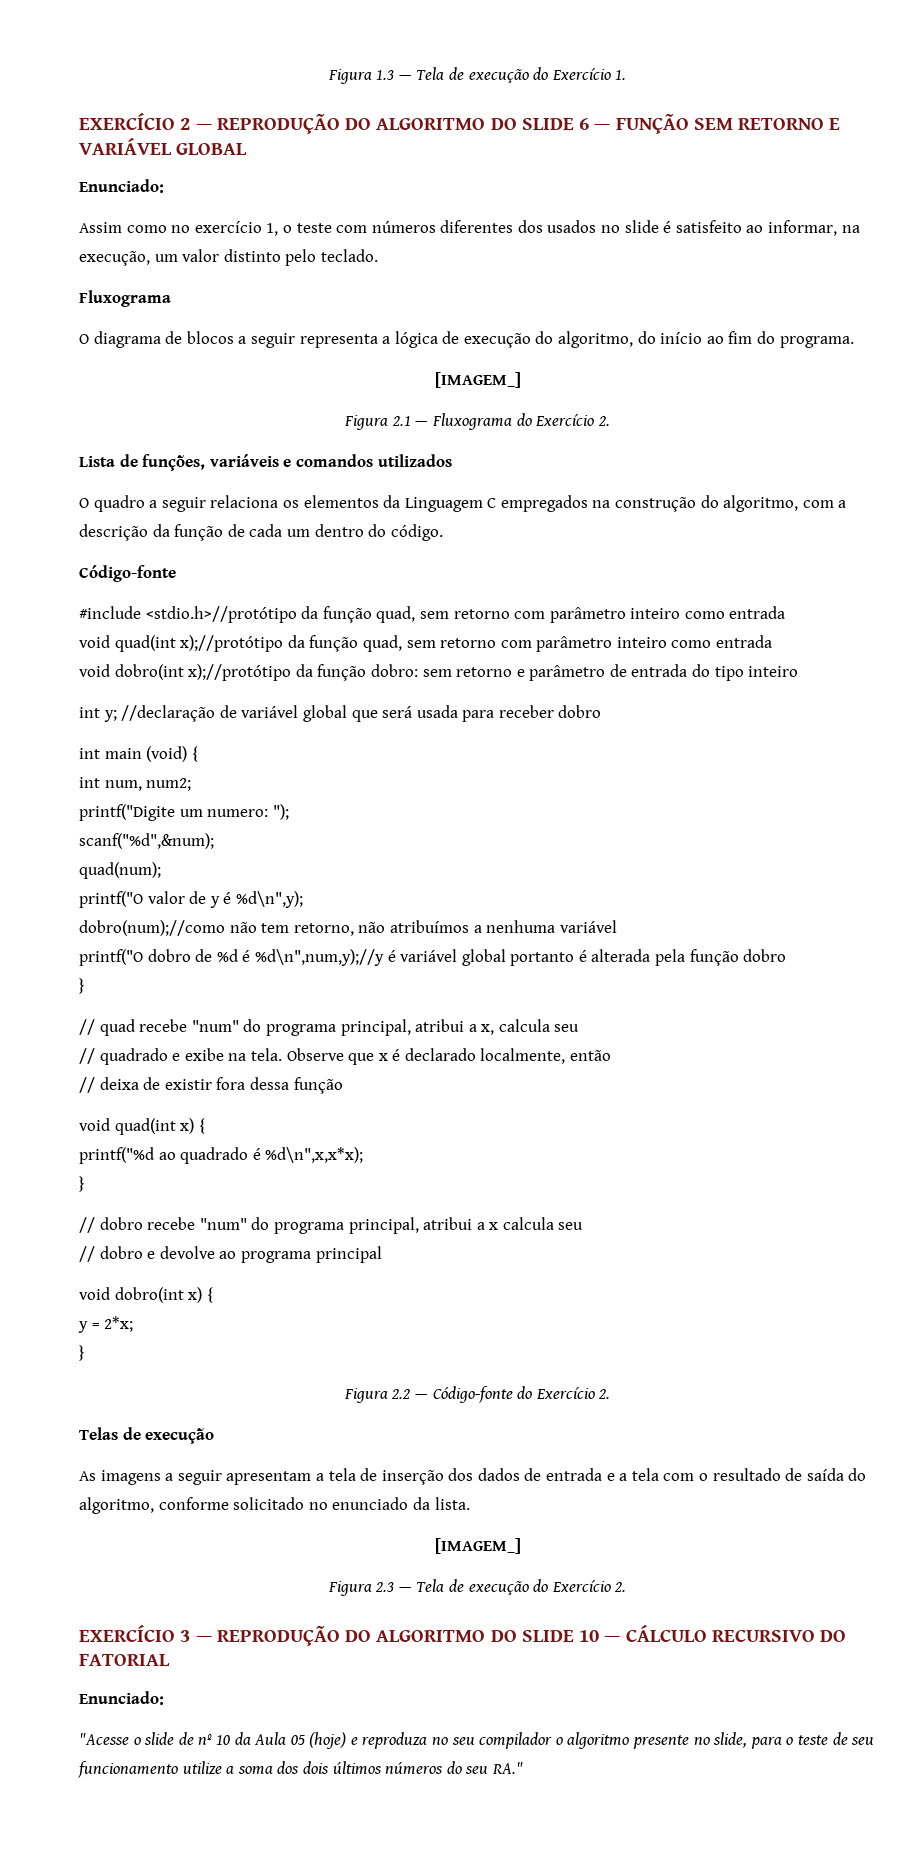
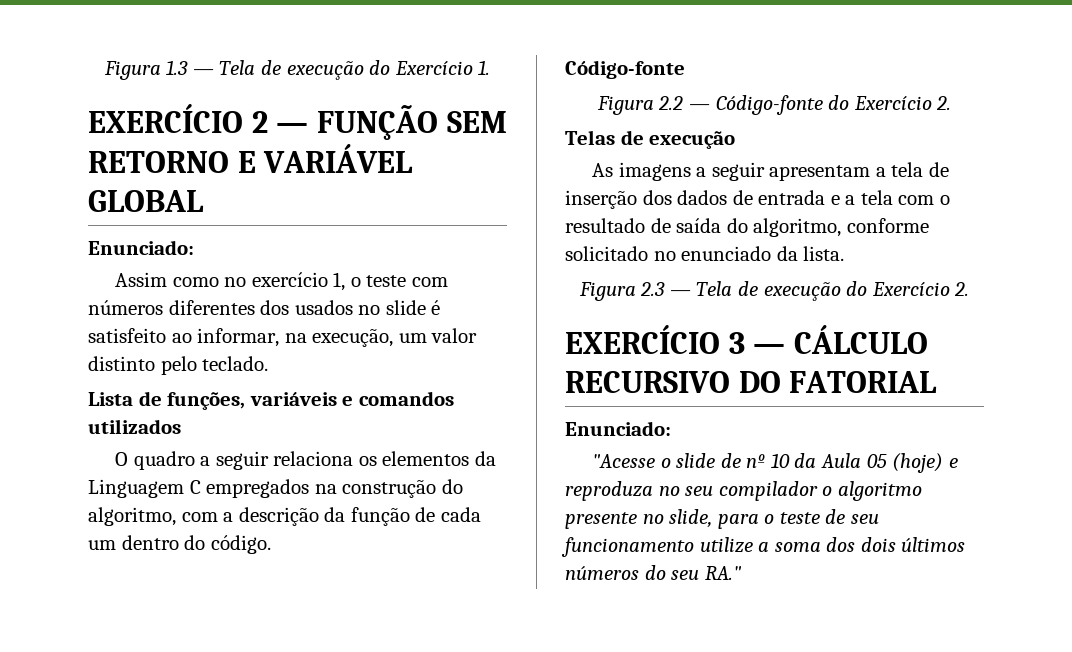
[216,113,611,134] REPRODUÇÃO DO ALGORITMO DO SLIDE 6 — -> (309, 128) none
[79,290,171,307] [79,331,854,348] [434,372,521,388] [344,413,610,430] // Fluxograma // O diagrama de blocos a seguir representa a lógica de execução do algoritmo, do início ao fim do programa. // [IMAGEM_] // Figura 2.1 — Fluxograma do Exercício 2. -> (269, 363) none
[79,606,786,623] [79,635,773,652] [79,664,799,681] [79,705,602,722] [79,746,198,762] [79,777,192,791] [79,804,289,821] [79,833,214,849] [79,862,161,879] [79,891,303,908] [79,920,617,936] [79,949,787,966] [79,978,85,994] [79,1019,580,1036] [79,1048,612,1065] [79,1077,343,1094] [79,1118,205,1135] [79,1147,364,1164] [79,1176,85,1192] [79,1217,584,1234] [79,1246,382,1263] [79,1287,213,1303] [78,1316,134,1333] [79,1345,85,1361] // #include <stdio.h>//protótipo da função quad, sem retorno com parâmetro inteiro como entrada // void quad(int x);//protótipo da função quad, sem retorno com parâmetro inteiro como entrada // void dobro(int x);//protótipo da função dobro: sem retorno e parâmetro de entrada do tipo inteiro // int y; //declaração de variável global que será usada para receber dobro // int main (void) { // int num, num2; // printf("Digite um numero: "); // scanf("%d",&num); // quad(num); // printf("O valor de y é %d\n",y); // dobro(num);//como não tem retorno, não atribuímos a nenhuma variável // printf("O dobro de %d é %d\n",num,y);//y é variável global portanto é alterada pela função dobro // } // // quad recebe "num" do programa principal, atribui a x, calcula seu // // quadrado e exibe na tela. Observe que x é declarado localmente, então // // deixa de existir fora dessa função // void quad(int x) { // printf("%d ao quadrado é %d\n",x,x*x); // } // // dobro recebe "num" do programa principal, atribui a x calcula seu // // dobro e devolve ao programa principal // void dobro(int x) { // y = 2*x; // } -> (685, 69) none
[434,1538,521,1554] // [IMAGEM_] -> (845, 253) none
[216,1625,621,1646] REPRODUÇÃO DO ALGORITMO DO SLIDE 10 — -> (786, 349) none

